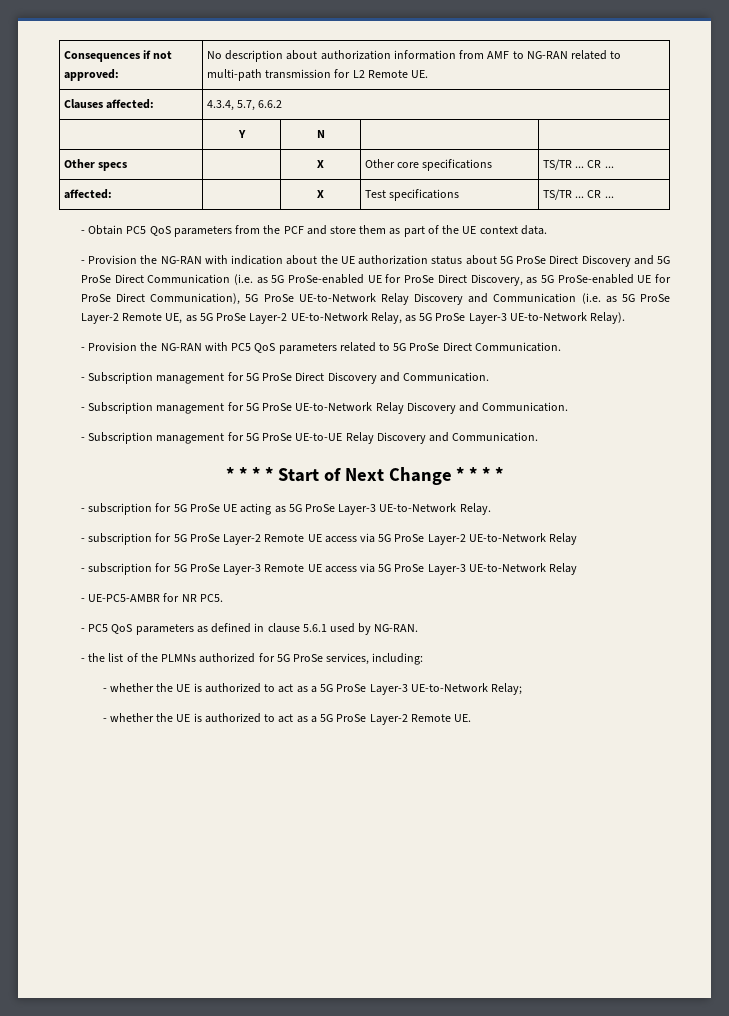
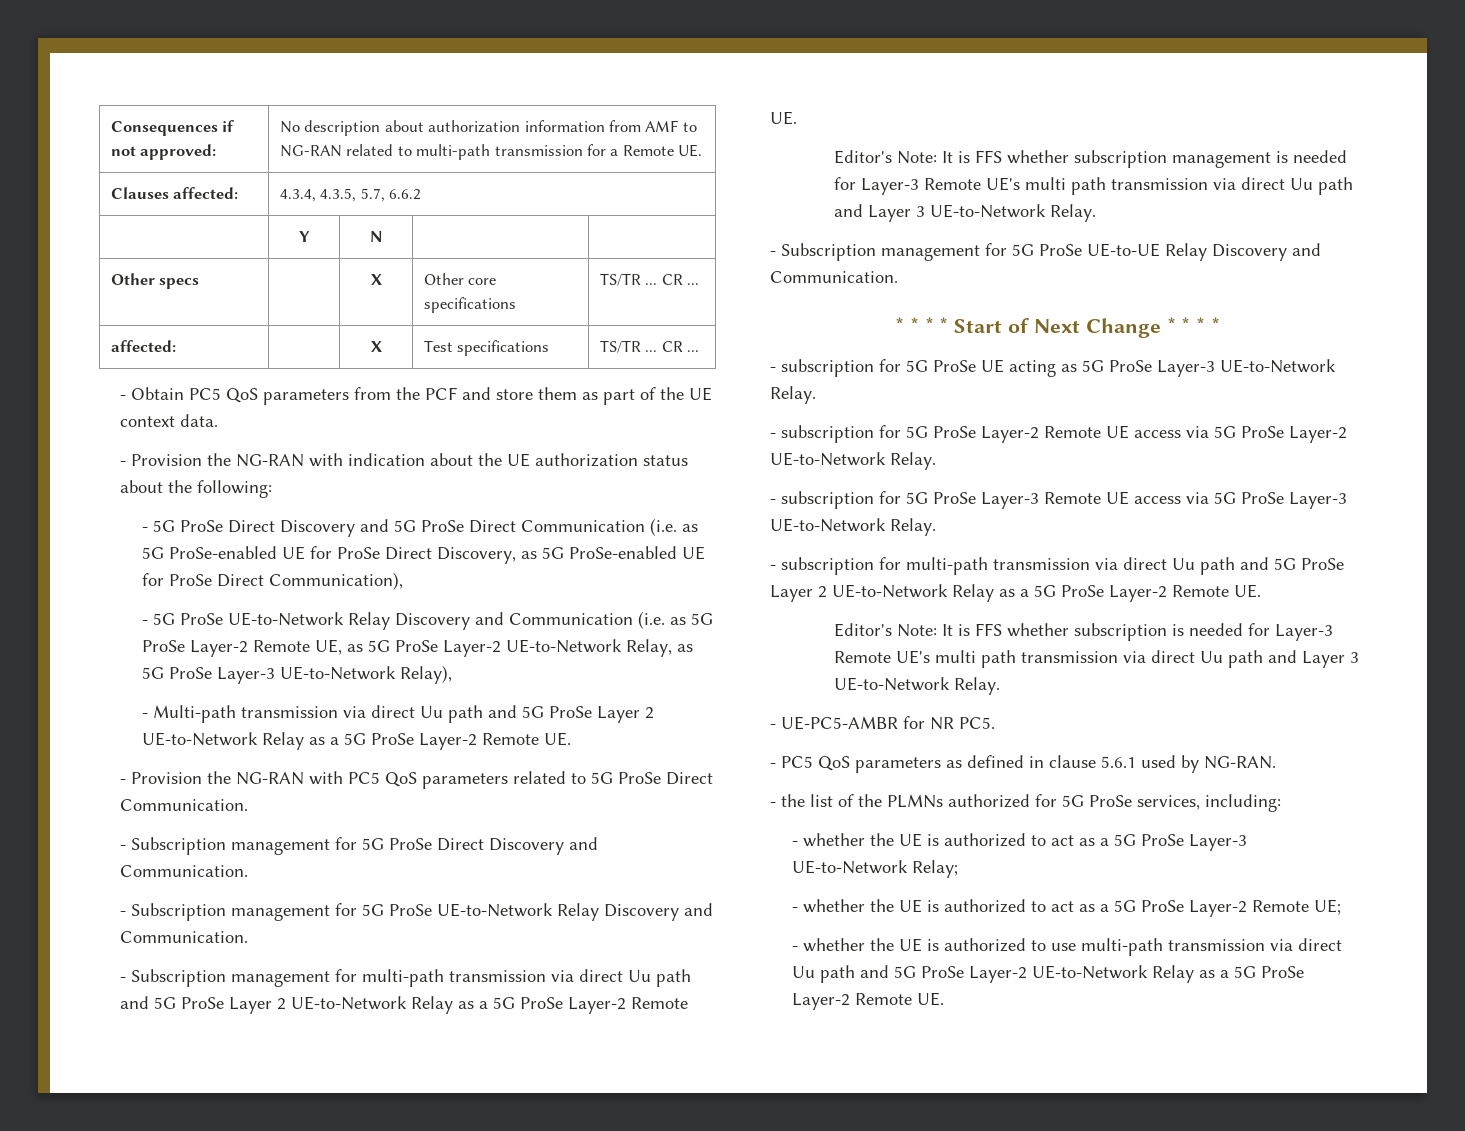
[352,70,365,78] L2 -> [610,149,619,156] a
(234, 105) none -> [320,188,357,202] 4.3.5,
(497, 260) none -> [168,480,273,498] [141,527,148,532] the following: // -
(241, 299) none -> [141,620,148,625] // -
[590,312,626,324] Relay). -> [399,665,452,684] [141,705,654,723] [141,732,571,750] Relay), // - Multi-path transmission via direct Uu path and 5G ProSe Layer 2 UE-to-Network Relay as a 5G ProSe Layer-2 Remote UE.
(569, 407) none -> [120,969,692,987] [120,996,689,1014] [770,111,798,125] [834,150,1348,168] [834,177,1354,195] [834,204,1097,222] // - Subscription management for multi-path transmission via direct Uu path and 5G ProSe Layer 2 UE-to-Network Relay as a 5G ProSe Layer-2 Remote UE. // Editor's Note: It is FFS whether subscription management is needed for Layer-3 Remote UE's multi path transmission via direct Uu path and Layer 3 UE-to-Network Relay.
[549,533,578,545] Relay -> [890,452,937,470] Relay.
[549,563,578,575] Relay -> [890,518,937,536] [770,557,1345,575] [770,584,1262,602] [834,623,1334,641] [834,650,1360,668] [834,677,1001,695] Relay. // - subscription for multi-path transmission via direct Uu path and 5G ProSe Layer 2 UE-to-Network Relay as a 5G ProSe Layer-2 Remote UE. // Editor's Note: It is FFS whether subscription is needed for Layer-3 Remote UE's multi path transmission via direct Uu path and Layer 3 UE-to-Network Relay.
(451, 718) none -> [1313,899,1341,915] [791,938,1342,956] [791,965,1304,983] [791,993,912,1010] UE; // - whether the UE is authorized to use multi-path transmission via direct Uu path and 5G ProSe Layer-2 UE-to-Network Relay as a 5G ProSe Layer-2 Remote

